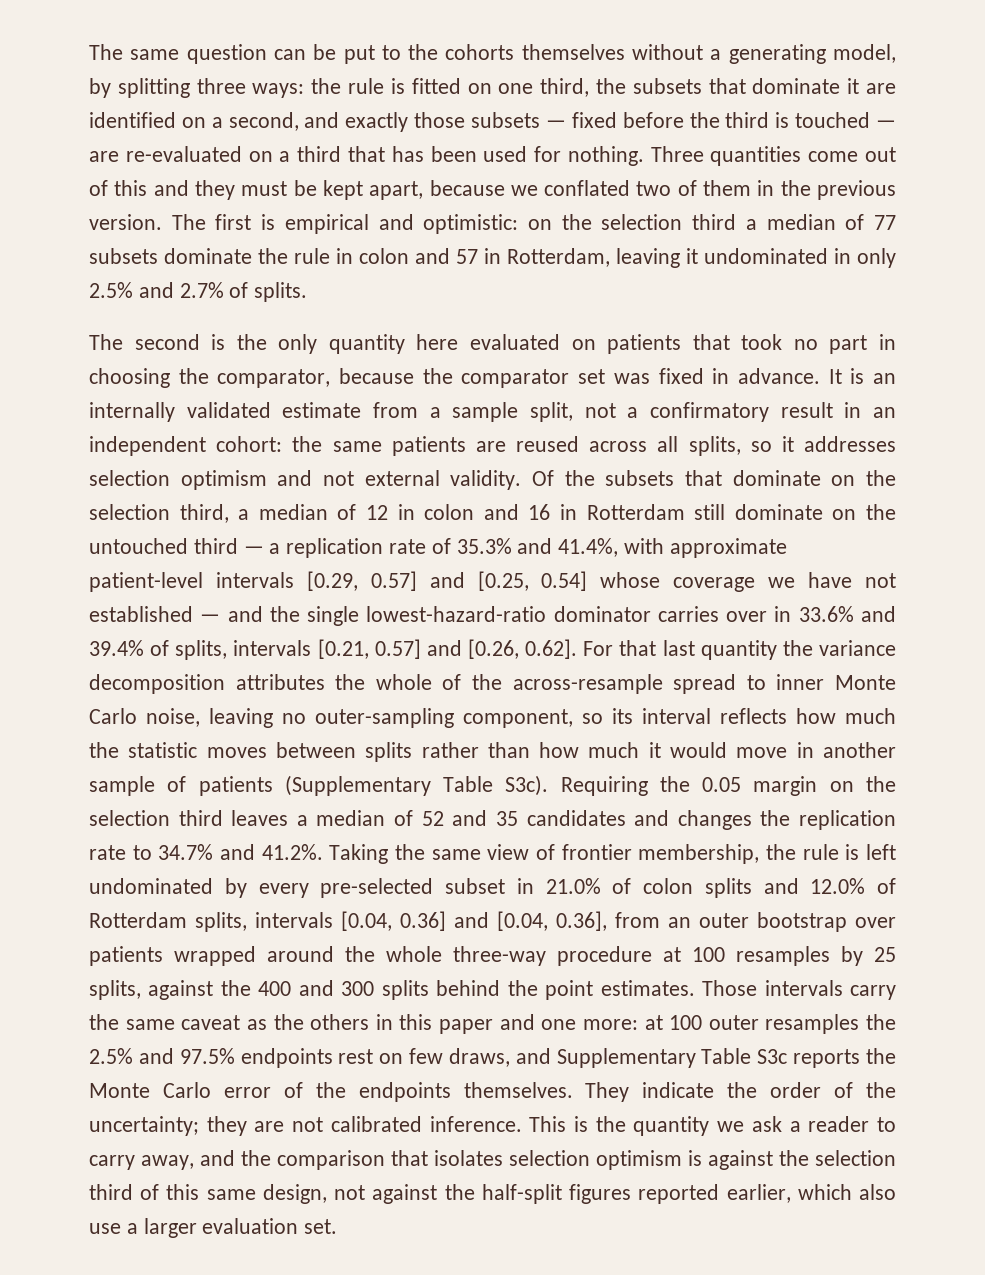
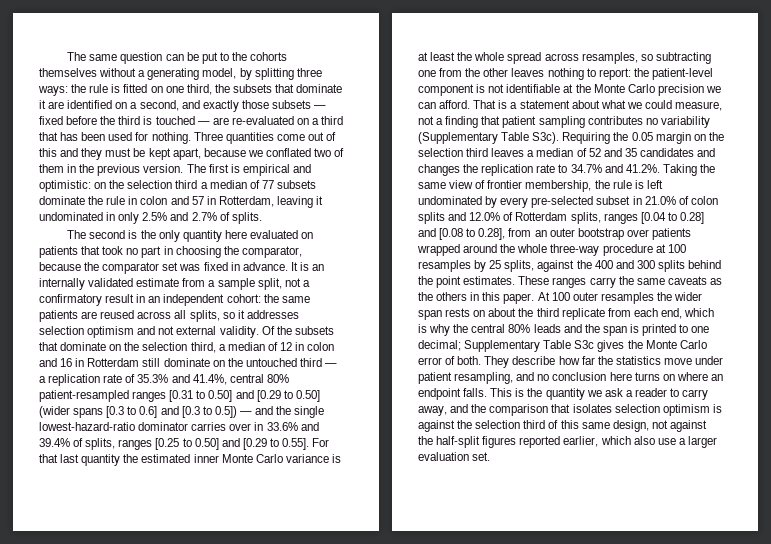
[624,538,787,558] [89,571,896,592] [89,606,193,622] with approximate patient-level intervals [0.29, 0.57] and [0.25, 0.54] whose coverage we have not established -> [229,374,289,383] [39,390,320,402] [39,406,237,418] central 80% patient-resampled ranges [0.31 to 0.50] and [0.29 to 0.50] (wider spans [0.3 to 0.6] and [0.3 to 0.5])
[233,639,578,659] intervals [0.21, 0.57] and [0.26, 0.62]. -> [118,438,310,450] ranges [0.25 to 0.50] and [0.29 to 0.55].
[819,640,896,656] [89,674,897,694] [89,708,896,728] [89,742,896,762] [89,776,273,796] variance decomposition attributes the whole of the across-resample spread to inner Monte Carlo noise, leaving no outer-sampling component, so its interval reflects how much the statistic moves between splits rather than how much it would move in another sample of patients -> [141,454,341,463] [418,52,711,64] [418,68,713,80] [418,84,721,96] [418,100,723,111] [418,116,710,128] estimated inner Monte Carlo variance is at least the whole spread across resamples, so subtracting one from the other leaves nothing to report: the patient-level component is not identifiable at the Monte Carlo precision we can afford. That is a statement about what we could measure, not a finding that patient sampling contributes no variability
[255,911,607,931] intervals [0.04, 0.36] and [0.04, 0.36], -> [603,212,704,224] [418,228,506,240] ranges [0.04 to 0.28] and [0.08 to 0.28],
[702,980,843,996] Those intervals -> [518,276,587,288] These ranges
[181,1015,241,1030] caveat -> [667,276,707,285] caveats
[439,1014,896,1034] [89,1048,551,1068] paper and one more: at 100 outer resamples the 2.5% and 97.5% endpoints rest on few draws, and -> [503,292,703,304] [418,308,715,320] [418,324,710,336] [418,340,461,351] paper. At 100 outer resamples the wider span rests on about the third replicate from each end, which is why the central 80% leads and the span is printed to one decimal;
[793,1049,861,1068] reports -> [597,340,625,352] gives
[315,1082,896,1102] [89,1116,522,1136] the endpoints themselves. They indicate the order of the uncertainty; they are not calibrated inference. -> [457,356,724,368] [418,372,723,384] [418,388,488,400] both. They describe how far the statistics move under patient resampling, and no conclusion here turns on where an endpoint falls.

